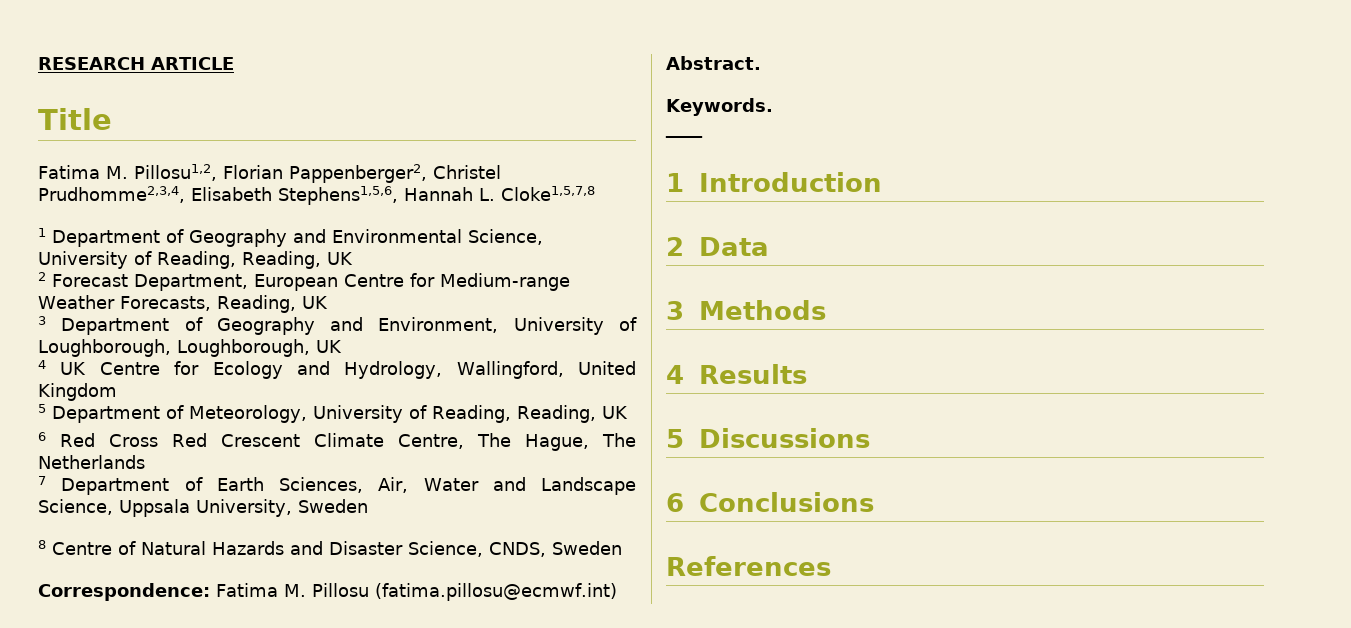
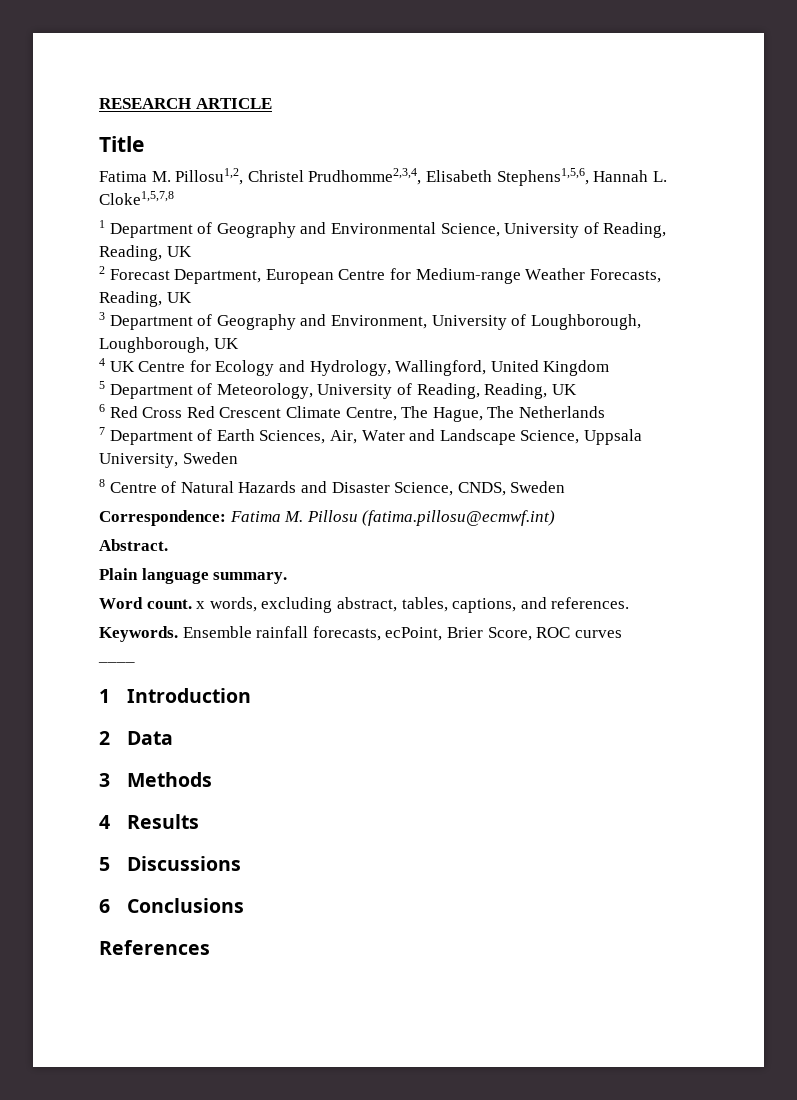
[222,164,427,183] Florian Pappenberger2, -> (244, 176) none
[666,98,773,116] Keywords. -> [99,568,288,584] [99,597,630,613] [99,626,622,642] Plain language summary. // Word count. x words, excluding abstract, tables, captions, and references. // Keywords. Ensemble rainfall forecasts, ecPoint, Brier Score, ROC curves

